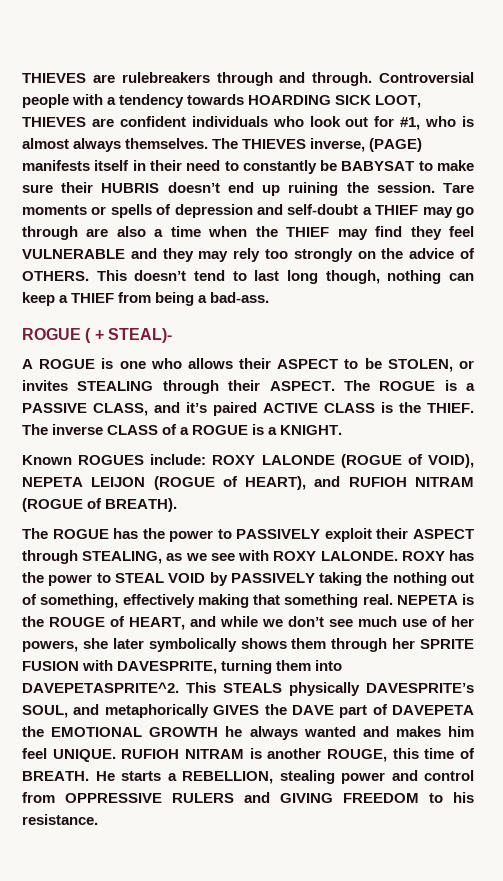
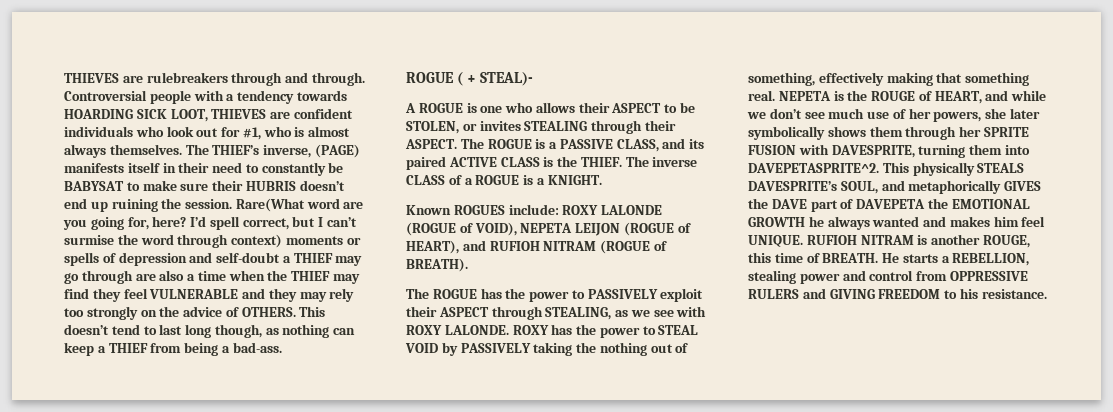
[242,139,307,149] THIEVES -> [212,145,260,155] THIEF’s
[443,183,475,193] Tare -> [235,198,364,212] [63,216,358,230] [64,234,283,248] Rare(What word are you going for, here? I’d spell correct, but I can’t surmise the word through context)
(380, 277) none -> [265,328,279,335] as
[186,402,207,413] it’s -> [689,139,705,149] its
[223,682,360,696] STEALS physically -> [912,162,1025,176] physically STEALS

